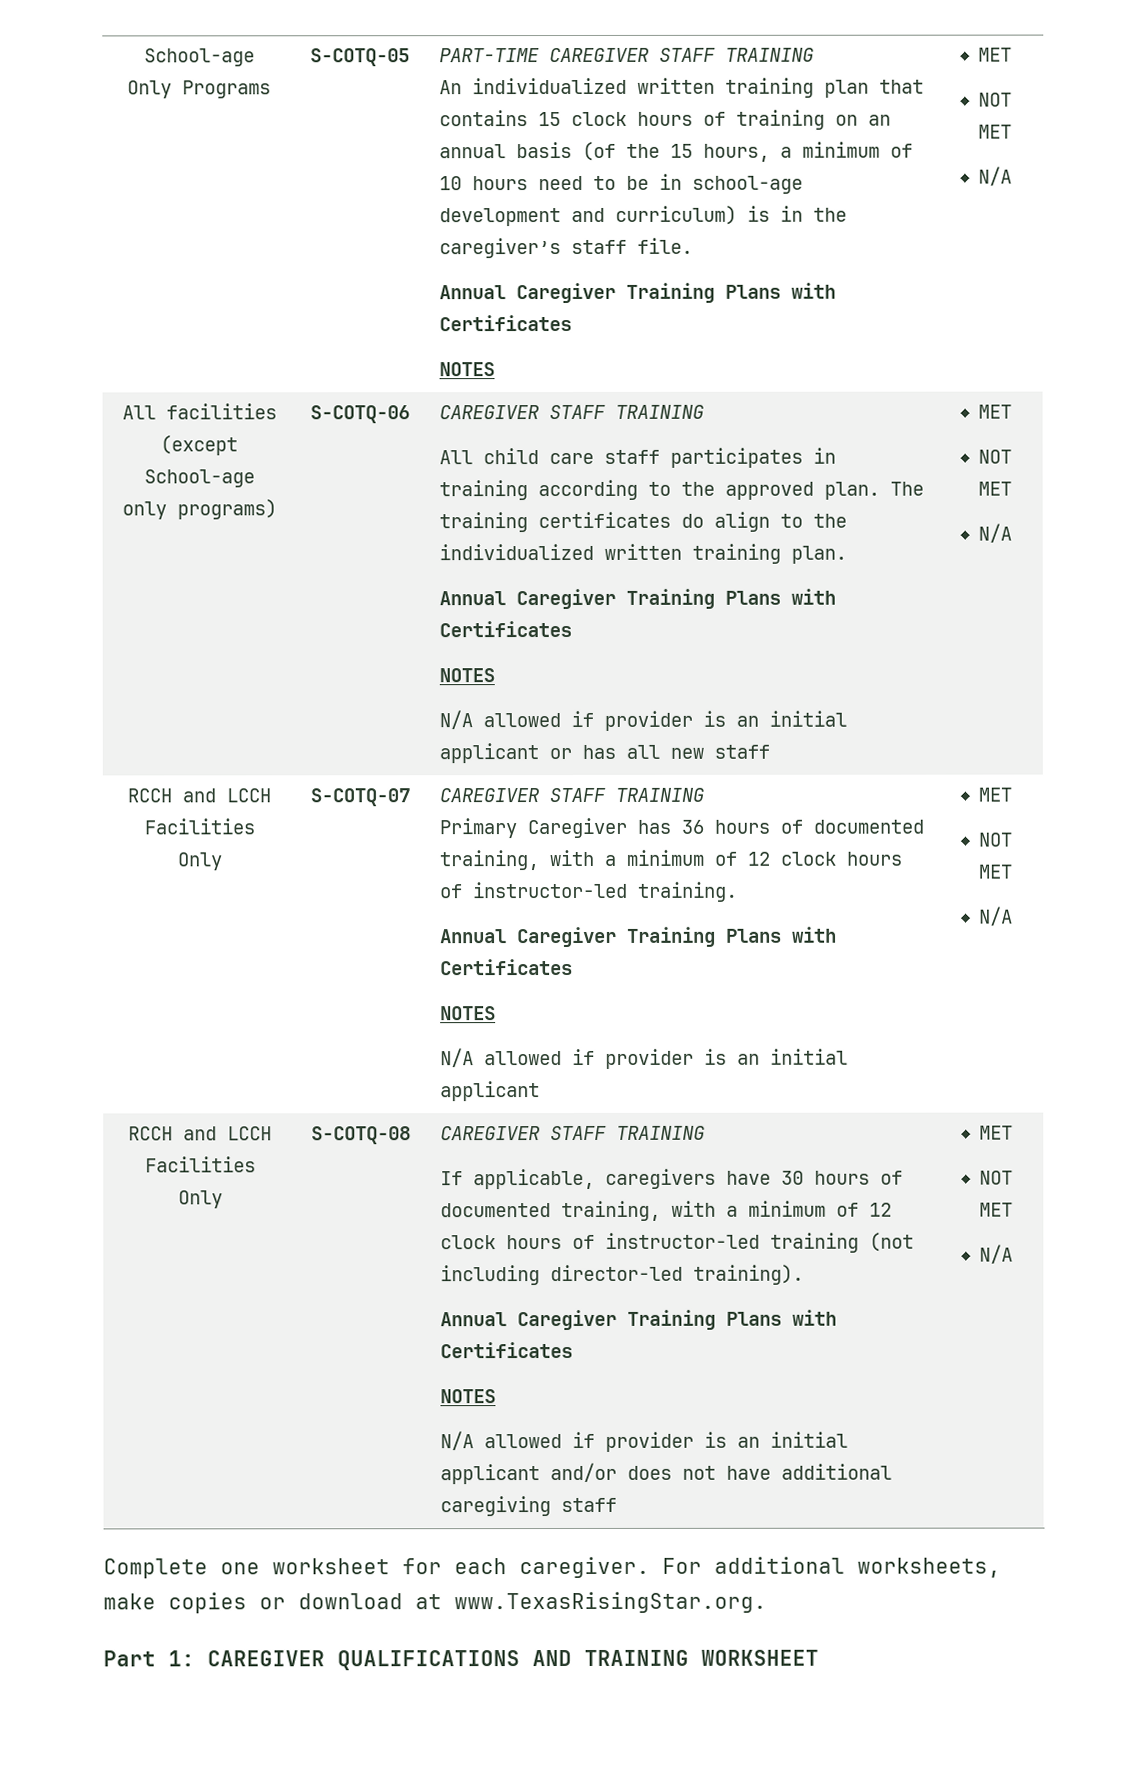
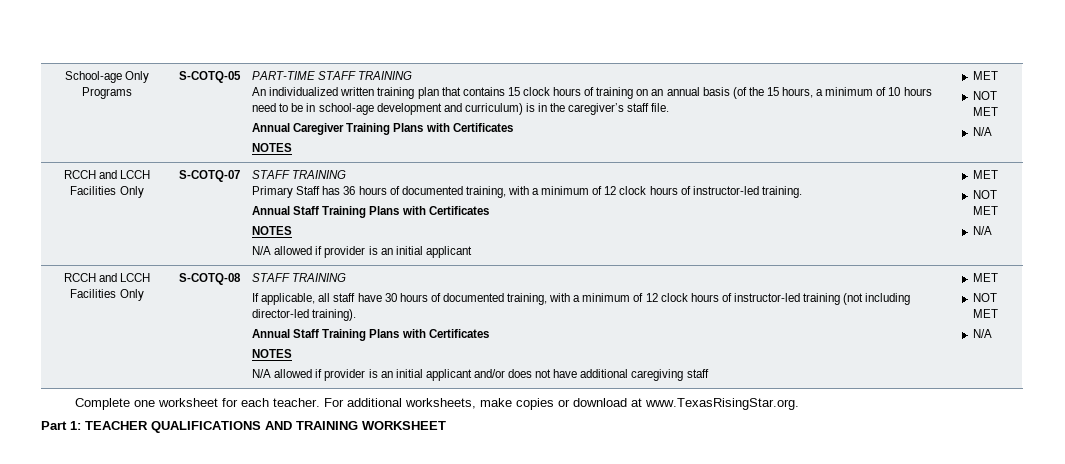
[548,47,650,63] CAREGIVER -> (316, 75) none
[121,403,277,420] [160,435,238,456] [143,469,255,488] [121,499,277,520] [310,405,410,424] [438,404,704,420] [438,447,836,468] [438,479,924,501] [438,511,847,533] [438,543,847,564] [438,588,836,610] [438,621,572,638] [438,668,495,683] [438,710,847,731] [438,743,770,764] [978,404,1013,419] [978,449,1013,464] [978,481,1013,496] [978,523,1013,543] // All facilities (except School-age only programs) | S-COTQ-06 | CAREGIVER STAFF TRAINING // All child care staff participates in training according to the approved plan. The training certificates do align to the individualized written training plan. // Annual Caregiver Training Plans with Certificates // NOTES // N/A allowed if provider is an initial applicant or has all new staff | MET // NOT MET // N/A -> (992, 131) none
[438,788,540,803] CAREGIVER -> (240, 176) none
[526,817,627,839] Caregiver -> [296,186,321,195] Staff
[516,926,617,948] Caregiver -> [293,206,320,215] Staff
[439,1126,541,1141] CAREGIVER -> (241, 279) none
[604,1168,716,1189] caregivers -> [318,293,356,302] all staff
[516,1309,617,1331] Caregiver -> [293,329,320,338] Staff
[519,1556,650,1579] caregiver. -> [272,398,320,407] teacher.
[207,1650,325,1667] CAREGIVER -> [85,421,148,430] TEACHER

